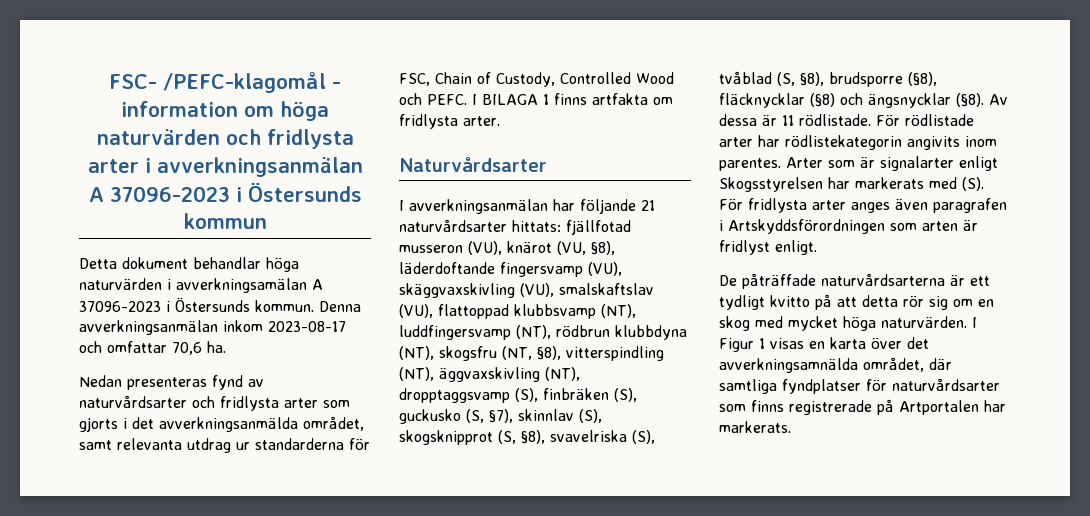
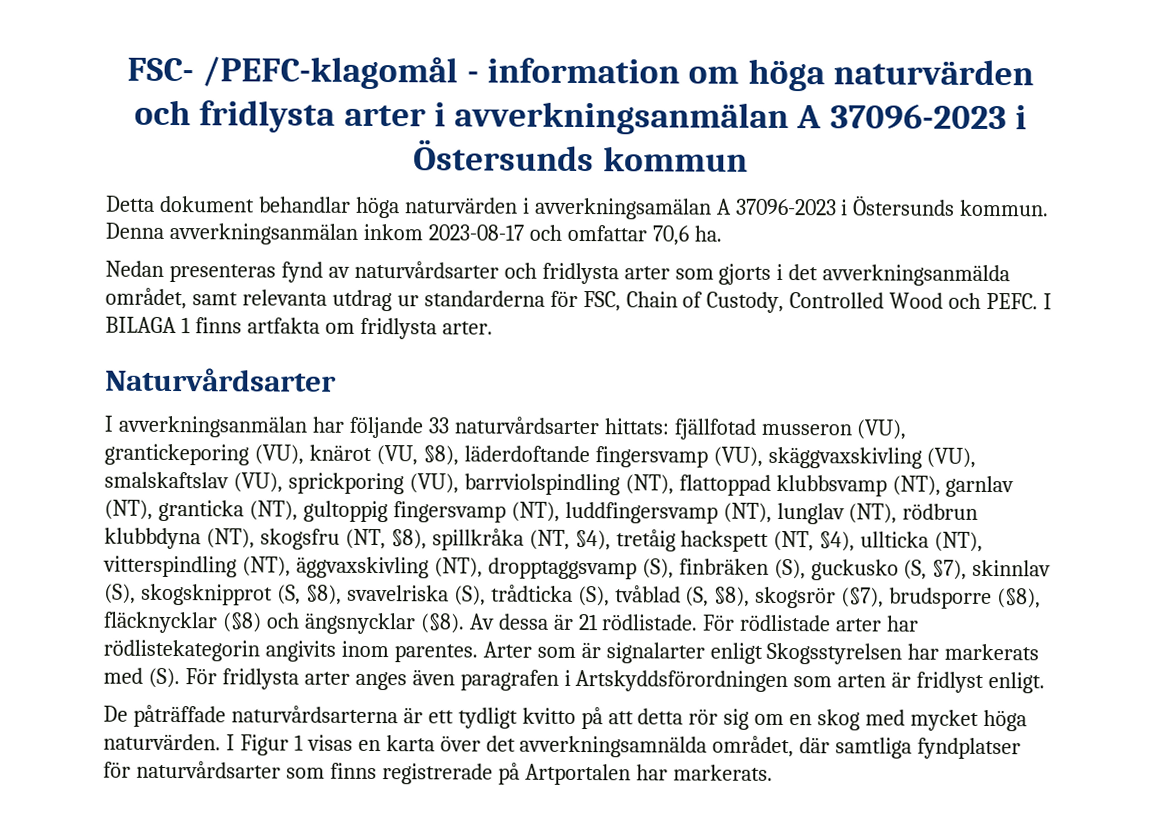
[641,200,655,211] 21 -> [427,417,449,434] 33
(502, 248) none -> [104,443,304,466] grantickeporing (VU),
[438,304,636,319] [399,325,511,340] flattoppad klubbsvamp (NT), luddfingersvamp -> [287,472,1015,498] [104,499,845,525] sprickporing (VU), barrviolspindling (NT), flattoppad klubbsvamp (NT), garnlav (NT), granticka (NT), gultoppig fingersvamp (NT), luddfingersvamp (NT), lunglav
(561, 353) none -> [431,528,984,552] spillkråka (NT, §4), tretåig hackspett (NT, §4), ullticka (NT),
(655, 437) none -> [490,584,610,607] trådticka (S),
(824, 79) none -> [755,586,885,609] skogsrör (§7),
[782,115,794,126] 11 -> [577,613,599,631] 21

